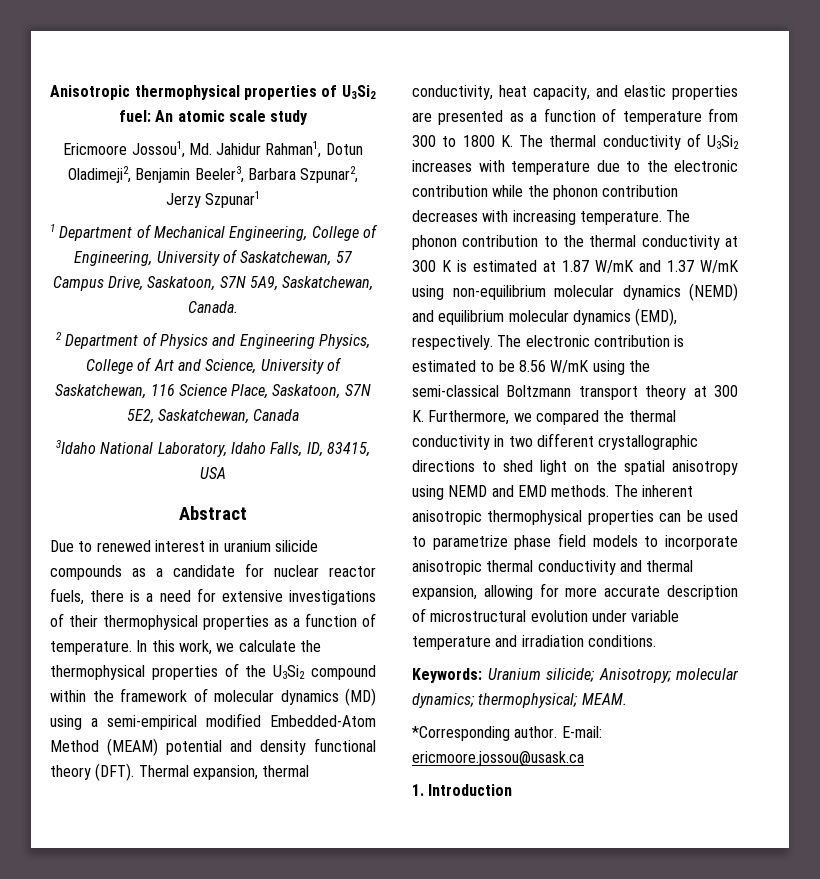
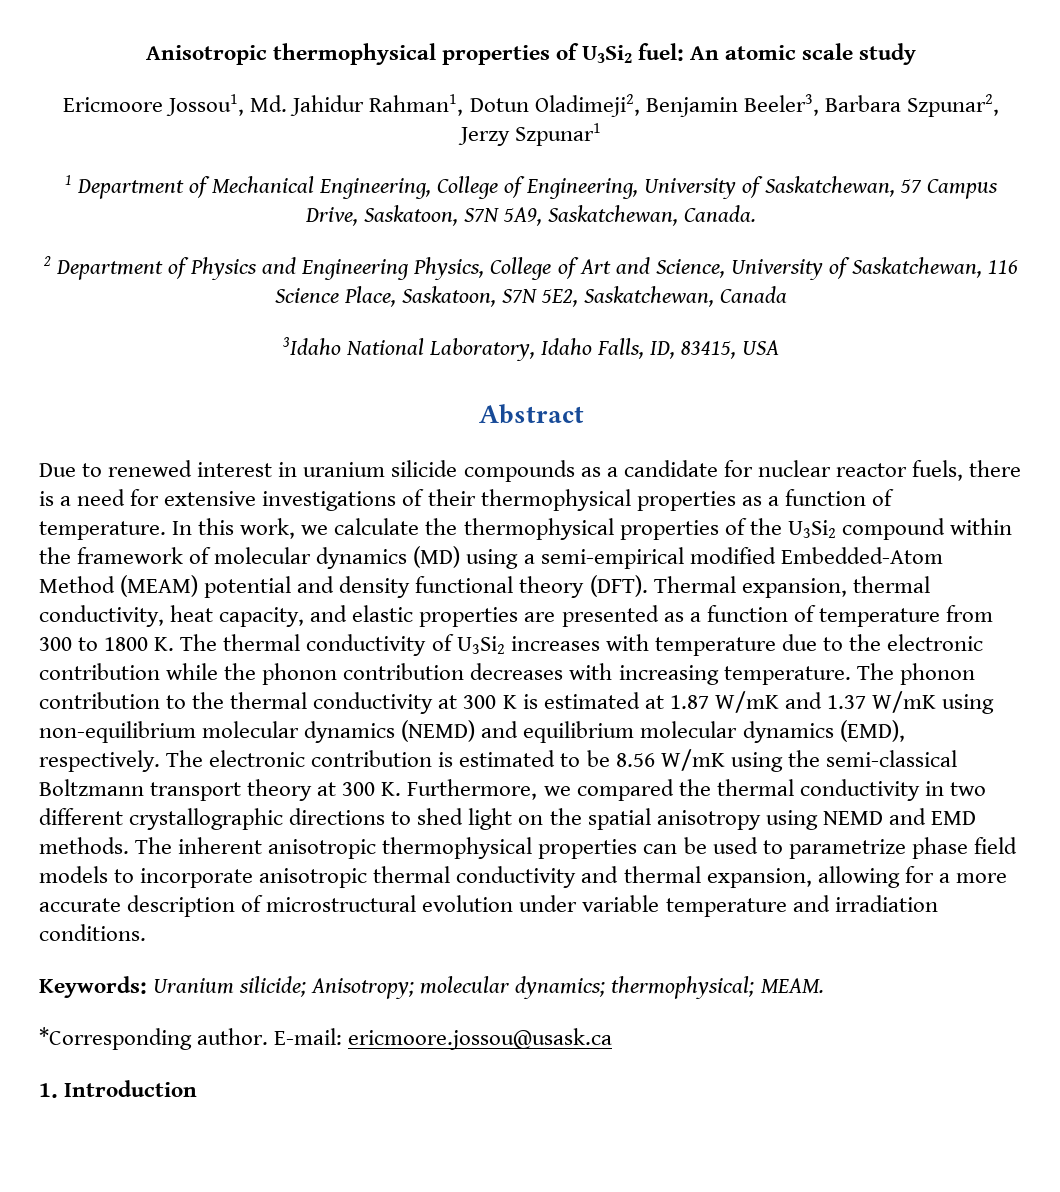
(559, 590) none -> [938,873,950,883] a

